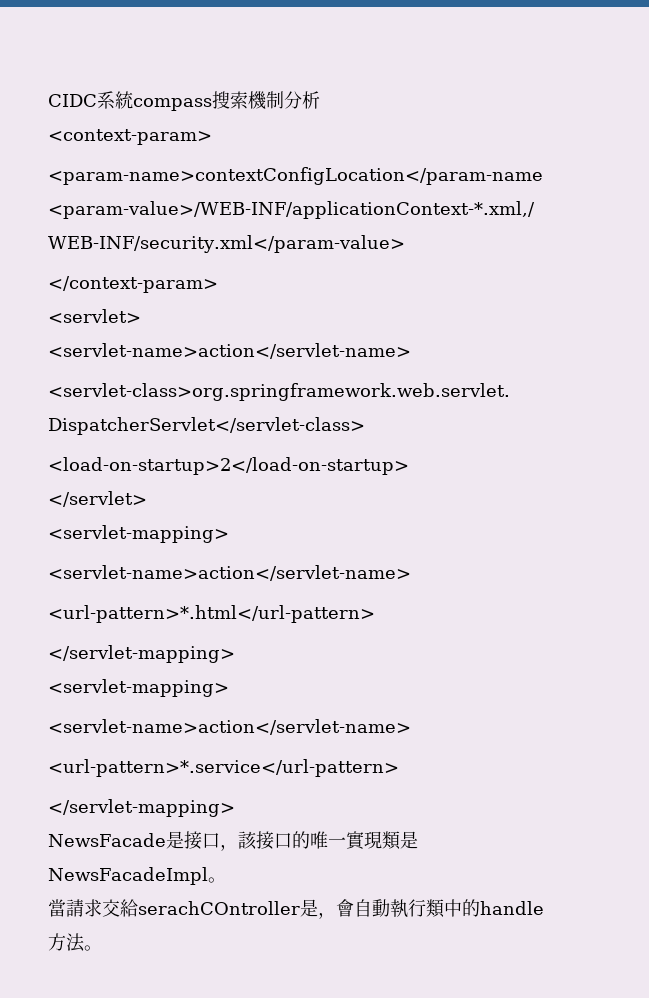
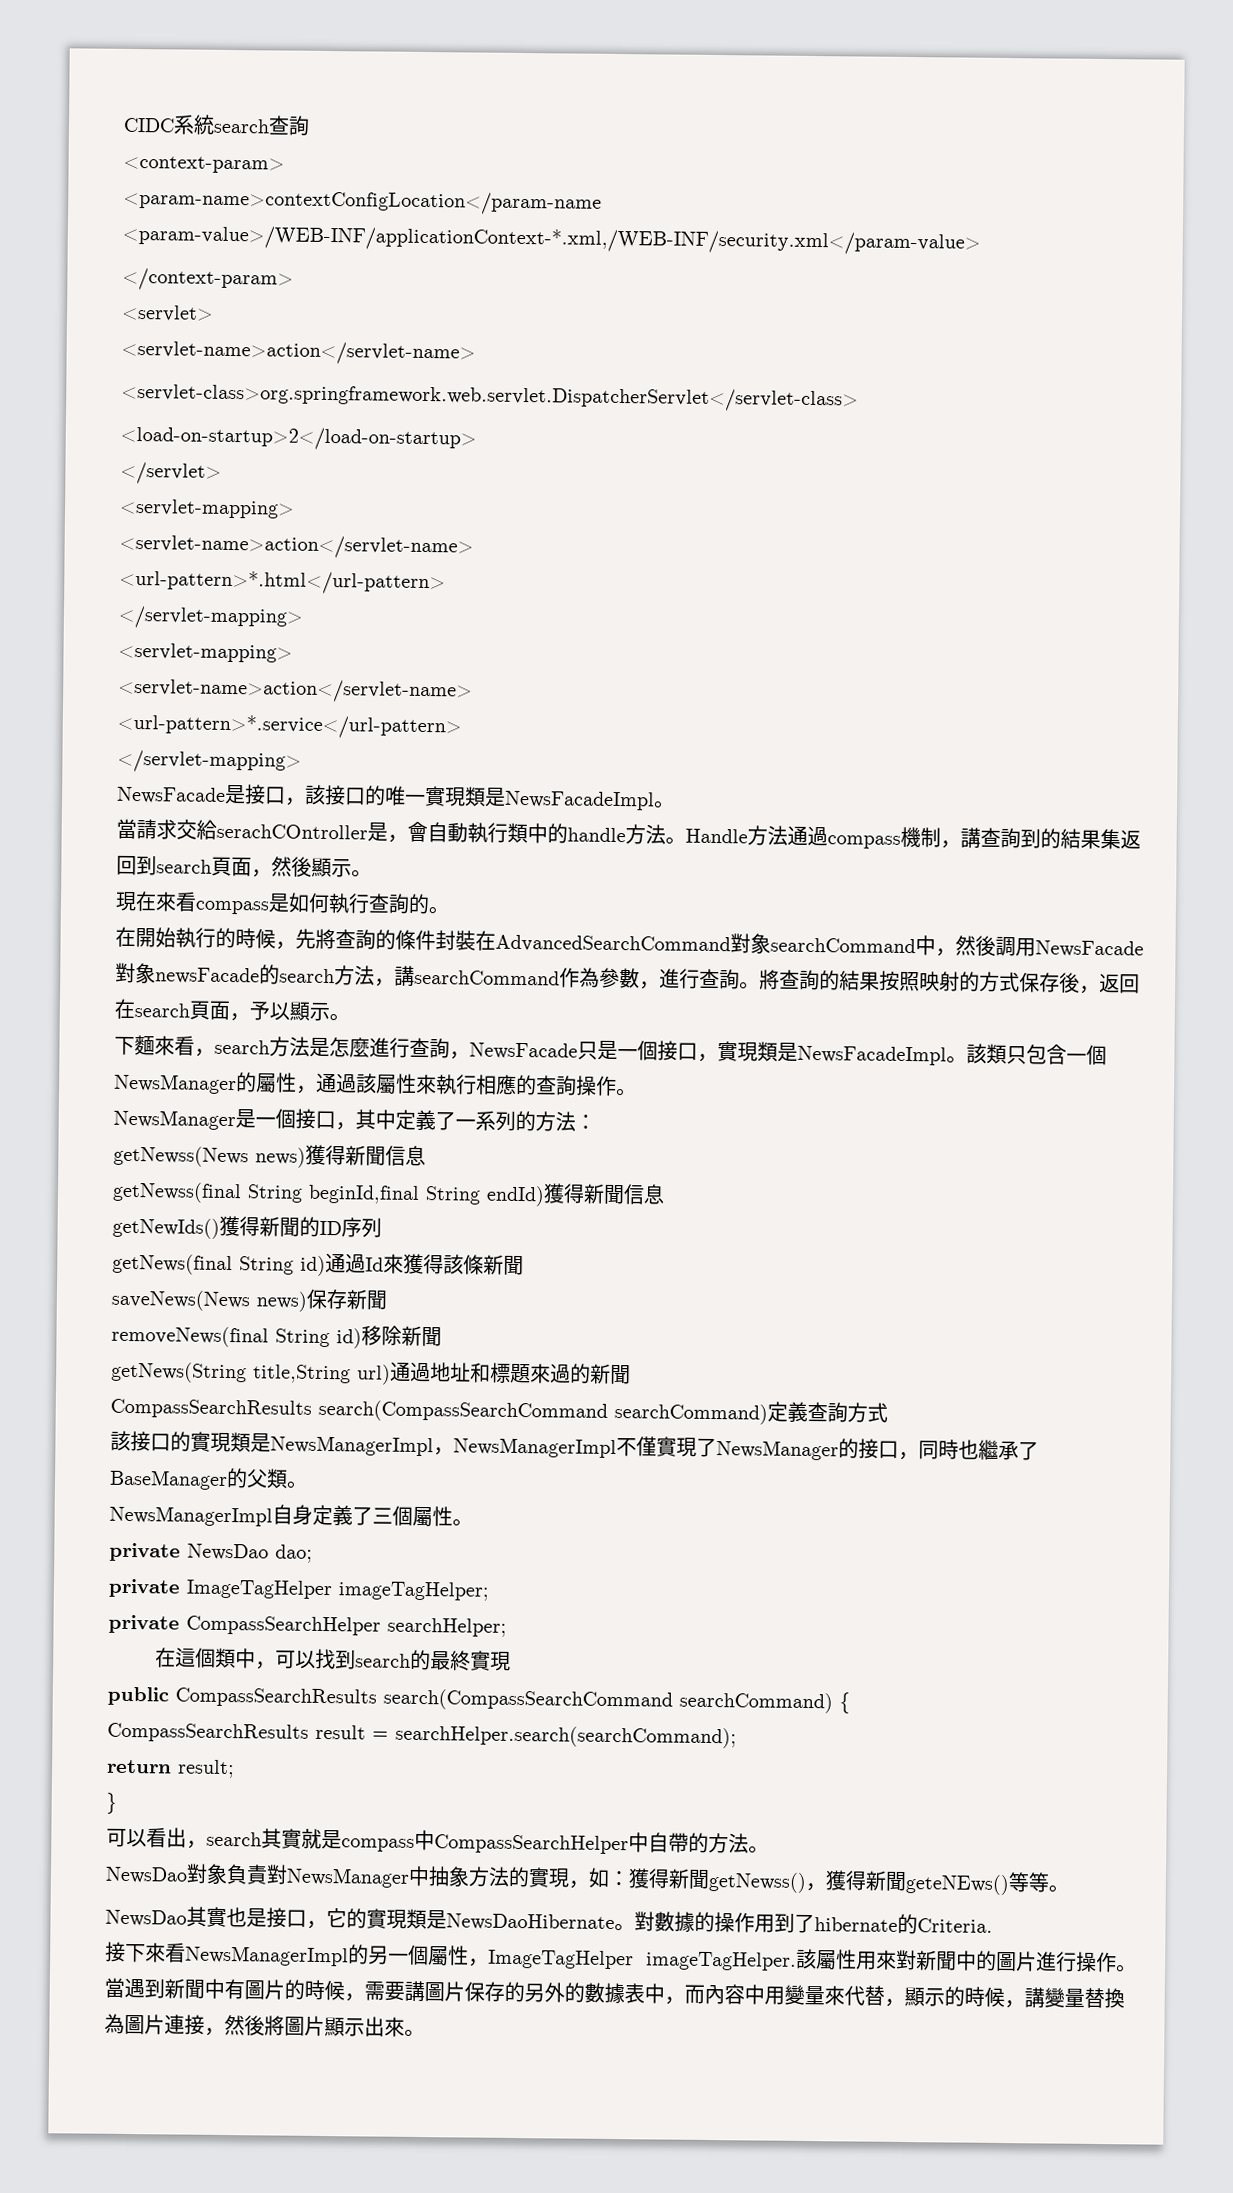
[133,91,320,111] compass搜索機制分析 -> [213,115,310,136] search查詢
(102, 948) none -> [685,825,1141,850] [116,855,372,878] [115,891,449,915] [115,926,1144,958] [115,962,1140,994] [114,998,350,1022] [114,1035,1107,1066] [114,1072,637,1097] [113,1108,596,1132] [113,1144,426,1168] [112,1181,665,1207] [112,1215,382,1239] [112,1253,524,1277] [111,1288,387,1312] [111,1325,442,1349] [111,1361,631,1385] [110,1398,888,1425] [110,1430,1039,1461] [109,1468,308,1491] [109,1504,473,1528] [109,1542,313,1563] [108,1578,489,1601] [108,1614,507,1637] [154,1647,511,1671] [107,1686,850,1714] [107,1722,737,1749] [107,1759,235,1779] [106,1792,117,1814] [106,1827,769,1855] [105,1863,1069,1896] [105,1906,993,1935] [105,1941,1137,1973] [104,1977,1125,2009] [104,2013,425,2038] Handle方法通過compass機制，講查詢到的結果集返回到search頁面，然後顯示。 // 現在來看compass是如何執行查詢的。 // 在開始執行的時候，先將查詢的條件封裝在AdvancedSearchCommand對象searchCommand中，然後調用NewsFacade對象newsFacade的search方法，講searchCommand作為參數，進行查詢。將查詢的結果按照映射的方式保存後，返回在search頁面，予以顯示。 // 下麵來看，search方法是怎麼進行查詢，NewsFacade只是一個接口，實現類是NewsFacadeImpl。該類只包含一個NewsManager的屬性，通過該屬性來執行相應的查詢操作。 // NewsManager是一個接口，其中定義了一系列的方法： // getNewss(News news)獲得新聞信息 // getNewss(final String beginId,final String endId)獲得新聞信息 // getNewIds()獲得新聞的ID序列 // getNews(final String id)通過Id來獲得該條新聞 // saveNews(News news)保存新聞 // removeNews(final String id)移除新聞 // getNews(String title,String url)通過地址和標題來過的新聞 // CompassSearchResults search(CompassSearchCommand searchCommand)定義查詢方式 // 該接口的實現類是NewsManagerImpl，NewsManagerImpl不僅實現了NewsManager的接口，同時也繼承了BaseManager的父類。 // NewsManagerImpl自身定義了三個屬性。 // private NewsDao dao; // private ImageTagHelper imageTagHelper; // private CompassSearchHelper searchHelper; // 在這個類中，可以找到search的最終實現 // public CompassSearchResults search(CompassSearchCommand searchCommand) { // CompassSearchResults result = searchHelper.search(searchCommand); // return result; // } // 可以看出，search其實就是compass中CompassSearchHelper中自帶的方法。 // NewsDao對象負責對NewsManager中抽象方法的實現，如：獲得新聞getNewss()，獲得新聞geteNEws()等等。 // NewsDao其實也是接口，它的實現類是NewsDaoHibernate。對數據的操作用到了hibernate的Criteria. // 接下來看NewsManagerImpl的另一個屬性，ImageTagHelper imageTagHelper.該屬性用來對新聞中的圖片進行操作。當遇到新聞中有圖片的時候，需要講圖片保存的另外的數據表中，而內容中用變量來代替，顯示的時候，講變量替換為圖片連接，然後將圖片顯示出來。

